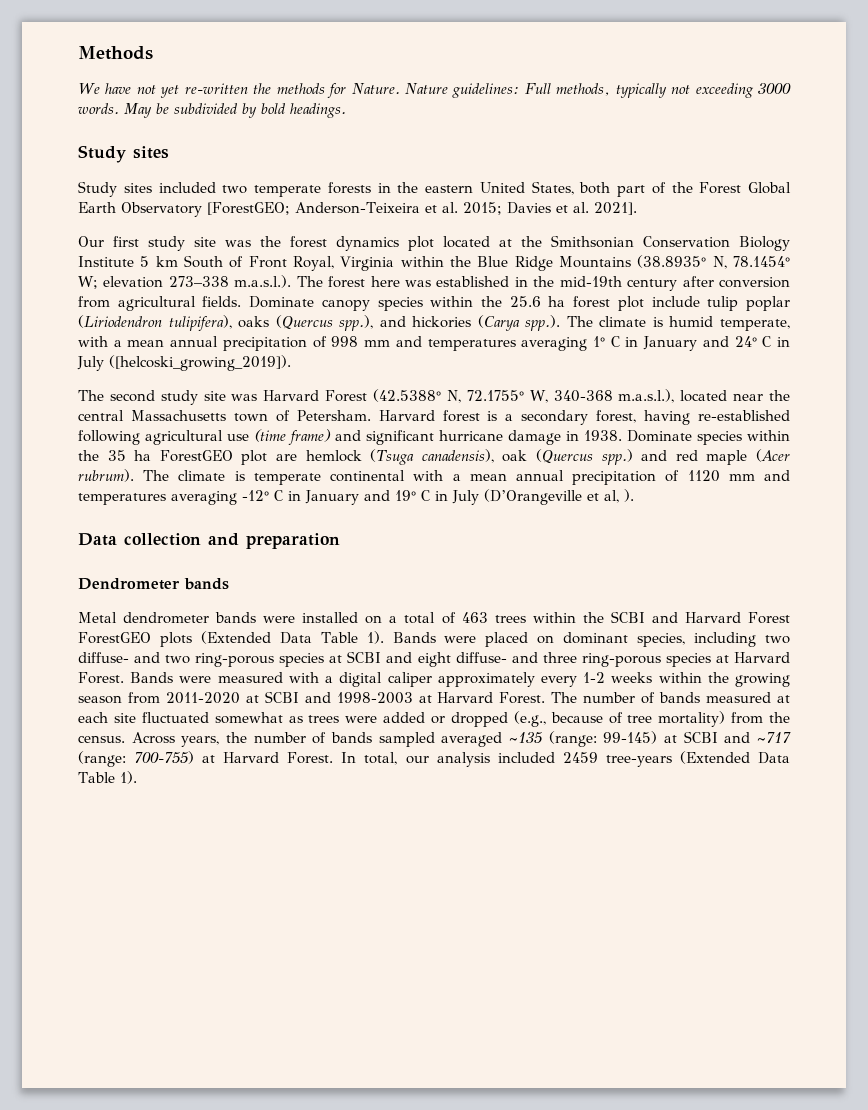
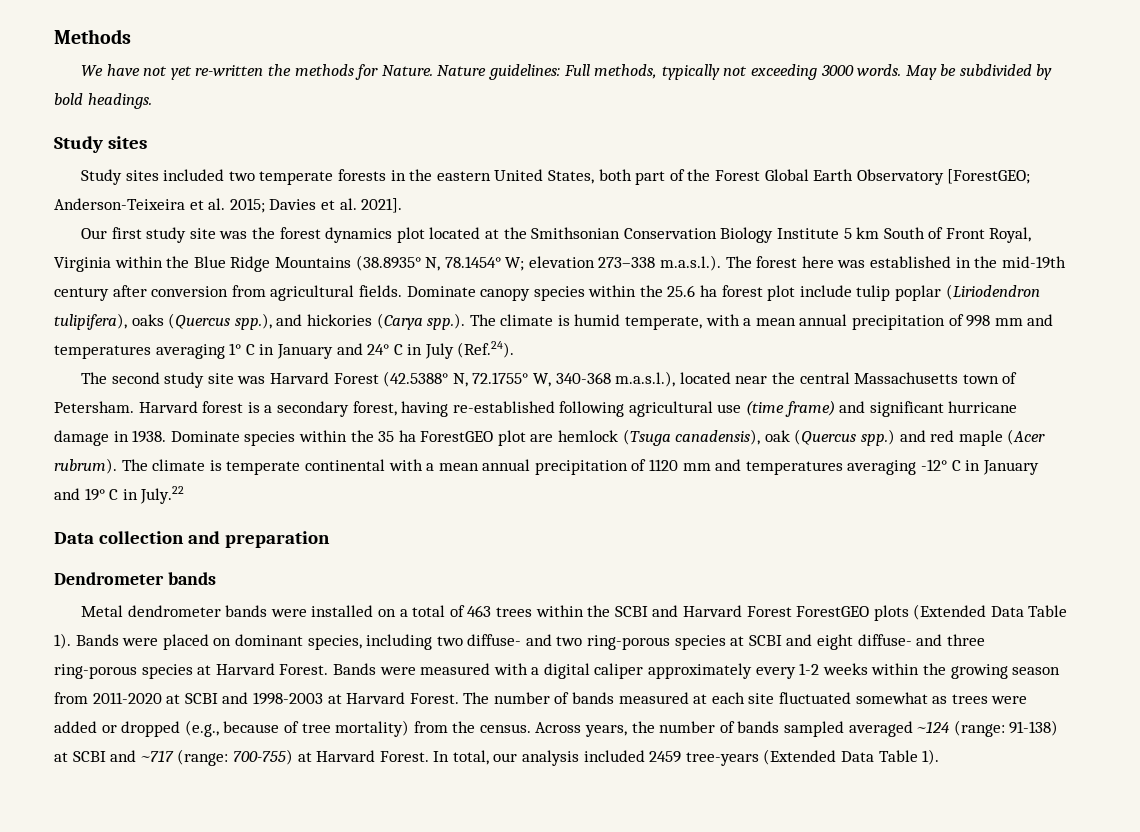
[109,355,291,371] ([helcoski_growing_2019]). -> [457,341,515,358] (Ref.24).
[452,489,634,505] July (D’Orangeville et al, ). -> [140,486,185,504] July.22
[509,731,658,747] ~135 (range: 99-145) -> [917,720,1059,737] ~124 (range: 91-138)

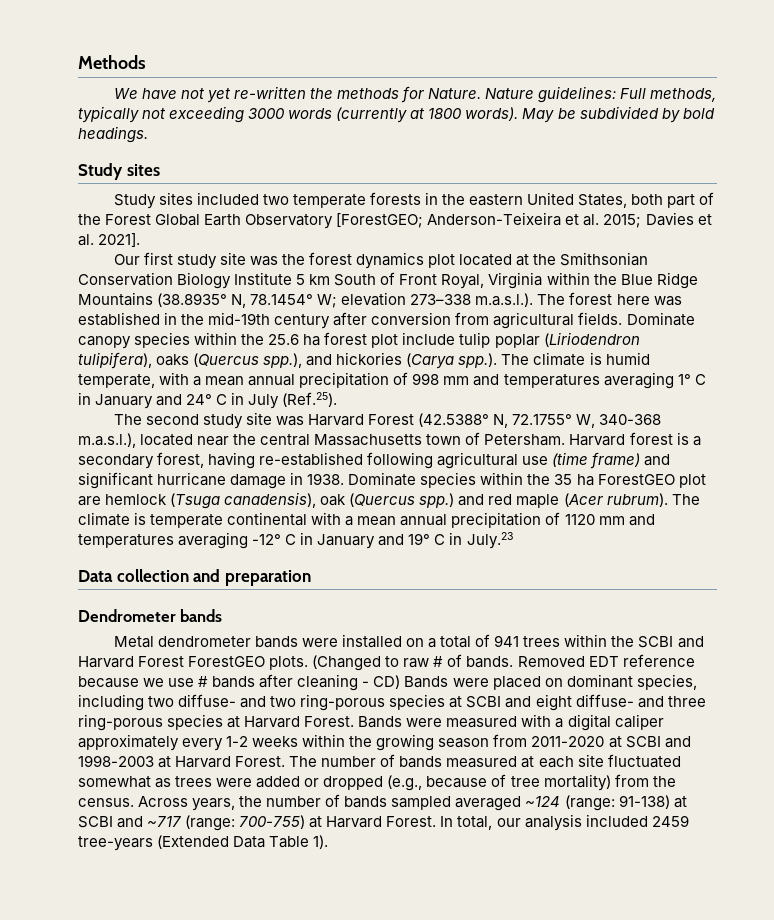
[857,64,902,76] words. -> [288,107,519,123] words (currently at 1800 words).
[457,341,515,358] (Ref.24). -> [282,392,338,407] (Ref.25).
[140,486,185,504] July.22 -> [466,532,513,549] July.23
[467,605,492,617] 463 -> [494,635,520,647] 941
[873,604,1068,621] [54,633,71,649] plots (Extended Data Table 1). -> [269,654,695,671] [78,674,401,691] plots. (Changed to raw # of bands. Removed EDT reference because we use # bands after cleaning - CD)

